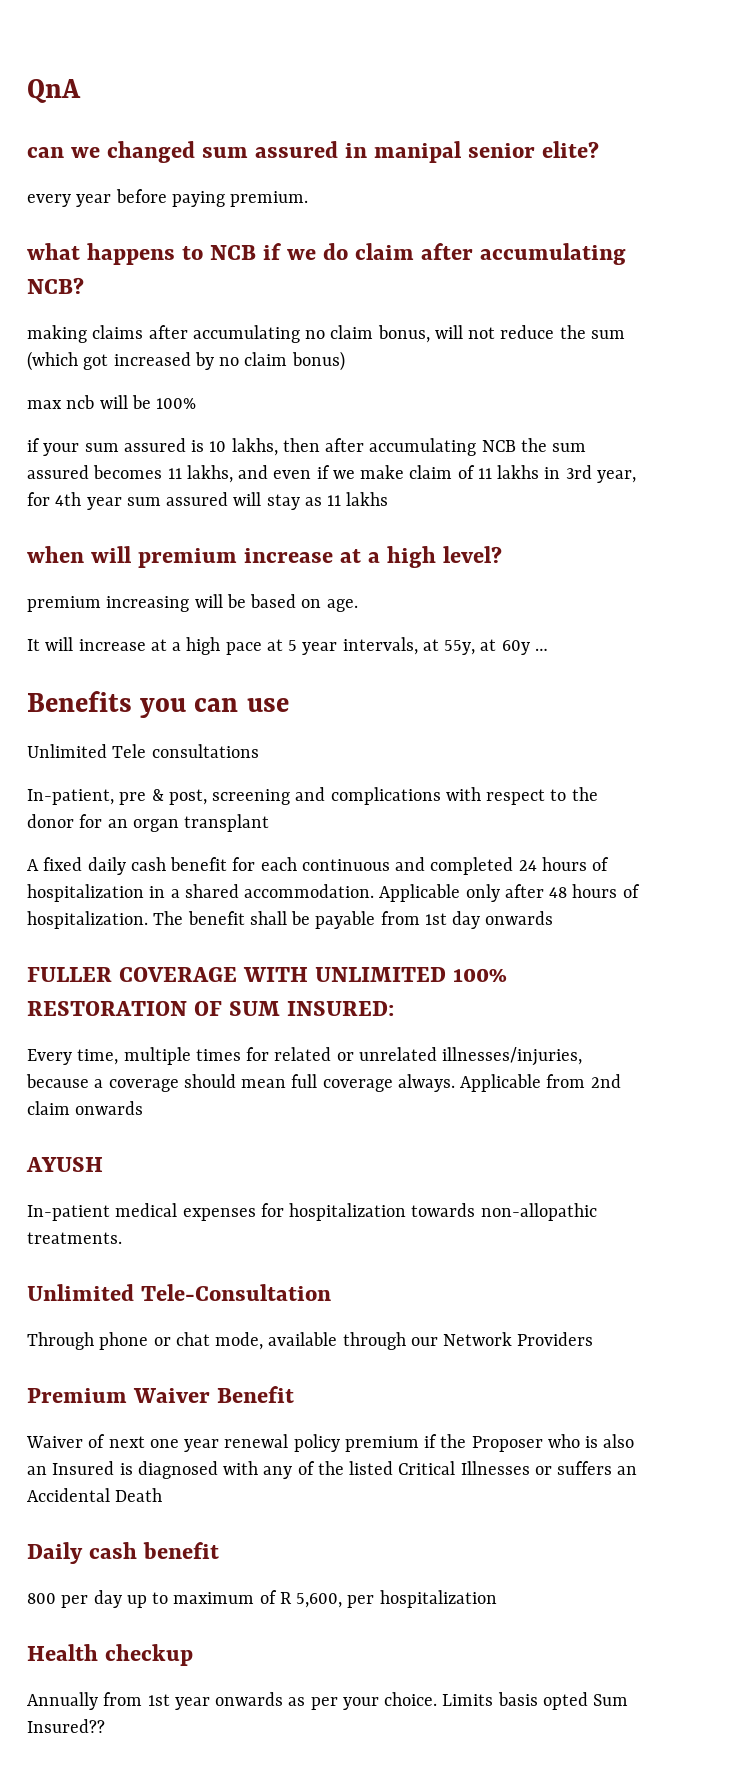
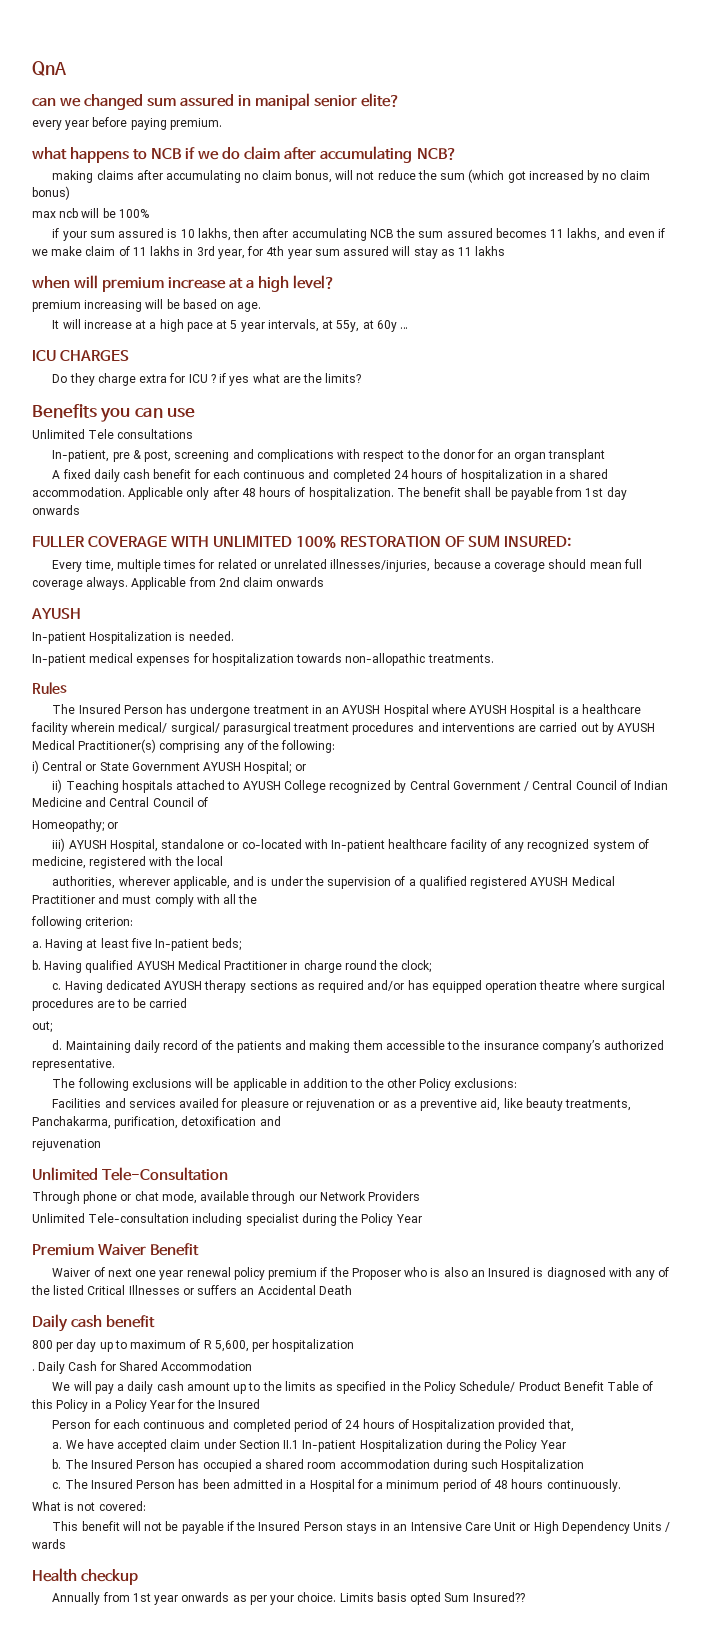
(548, 649) none -> [32,350,130,361] [52,373,362,386] // ICU CHARGES // Do they charge extra for ICU ? if yes what are the limits?
(103, 1164) none -> [32,631,234,644] // In-patient Hospitalization is needed.
(122, 1238) none -> [32,682,67,694] [52,704,642,717] [31,722,656,735] [32,739,336,753] [32,760,306,774] [52,779,669,793] [32,797,208,807] [32,819,119,832] [52,838,649,852] [32,856,223,869] [52,876,615,889] [32,894,258,907] [31,916,134,929] [32,938,242,951] [32,960,432,973] [52,980,665,993] [32,998,187,1011] [32,1021,52,1033] [52,1040,665,1053] [32,1059,115,1071] [52,1078,518,1091] [52,1098,632,1111] [32,1116,281,1129] [32,1139,101,1151] // Rules // The Insured Person has undergone treatment in an AYUSH Hospital where AYUSH Hospital is a healthcare facility wherein medical/ surgical/ parasurgical treatment procedures and interventions are carried out by AYUSH Medical Practitioner(s) comprising any of the following: // i) Central or State Government AYUSH Hospital; or // ii) Teaching hospitals attached to AYUSH College recognized by Central Government / Central Council of Indian Medicine and Central Council of // Homeopathy; or // iii) AYUSH Hospital, standalone or co-located with In-patient healthcare facility of any recognized system of medicine, registered with the local // authorities, wherever applicable, and is under the supervision of a qualified registered AYUSH Medical Practitioner and must comply with all the // following criterion: // a. Having at least five In-patient beds; // b. Having qualified AYUSH Medical Practitioner in charge round the clock; // c. Having dedicated AYUSH therapy sections as required and/or has equipped operation theatre where surgical procedures are to be carried // out; // d. Maintaining daily record of the patients and making them accessible to the insurance company’s authorized representative. // The following exclusions will be applicable in addition to the other Policy exclusions: // Facilities and services availed for pleasure or rejuvenation or as a preventive aid, like beauty treatments, Panchakarma, purification, detoxification and // rejuvenation
(594, 1339) none -> [32,1213,422,1226] // Unlimited Tele-consultation including specialist during the Policy Year
(497, 1599) none -> [32,1361,253,1374] [52,1381,654,1394] [31,1399,260,1412] [52,1419,574,1432] [52,1439,566,1452] [52,1459,585,1472] [52,1479,621,1492] [32,1501,146,1511] [52,1521,671,1534] [32,1539,66,1549] // . Daily Cash for Shared Accommodation // We will pay a daily cash amount up to the limits as specified in the Policy Schedule/ Product Benefit Table of this Policy in a Policy Year for the Insured // Person for each continuous and completed period of 24 hours of Hospitalization provided that, // a. We have accepted claim under Section II.1 In-patient Hospitalization during the Policy Year // b. The Insured Person has occupied a shared room accommodation during such Hospitalization // c. The Insured Person has been admitted in a Hospital for a minimum period of 48 hours continuously. // What is not covered: // This benefit will not be payable if the Insured Person stays in an Intensive Care Unit or High Dependency Units / wards

